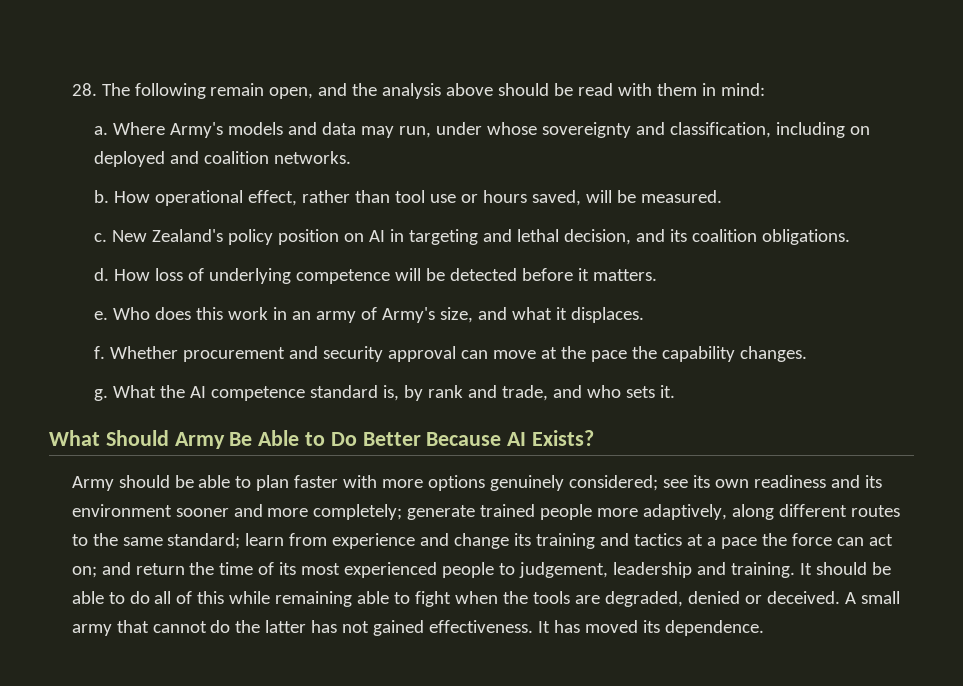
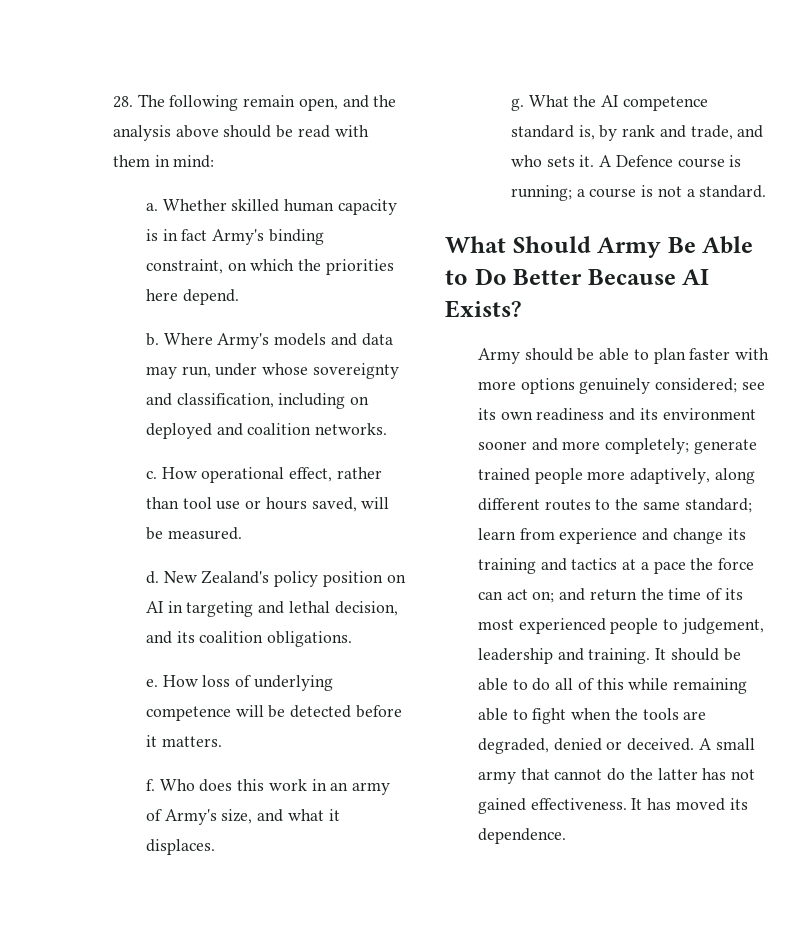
(109, 130) none -> [162,199,397,215] [145,229,324,245] [145,259,394,275] [145,289,239,305] [145,333,159,346] Whether skilled human capacity is in fact Army's binding constraint, on which the priorities here depend. // b.
[94,190,110,203] b. -> [145,471,157,479] c.
[94,233,108,242] c. -> [145,571,159,584] d.
[94,268,110,281] d. -> [145,679,158,687] e.
[94,311,109,320] e. -> [145,779,155,791] f.
[94,346,807,362] // f. Whether procurement and security approval can move at the pace the capability changes. -> (215, 847) none
(675, 391) none -> [599,155,742,168] [510,185,767,201] A Defence course is running; a course is not a standard.

